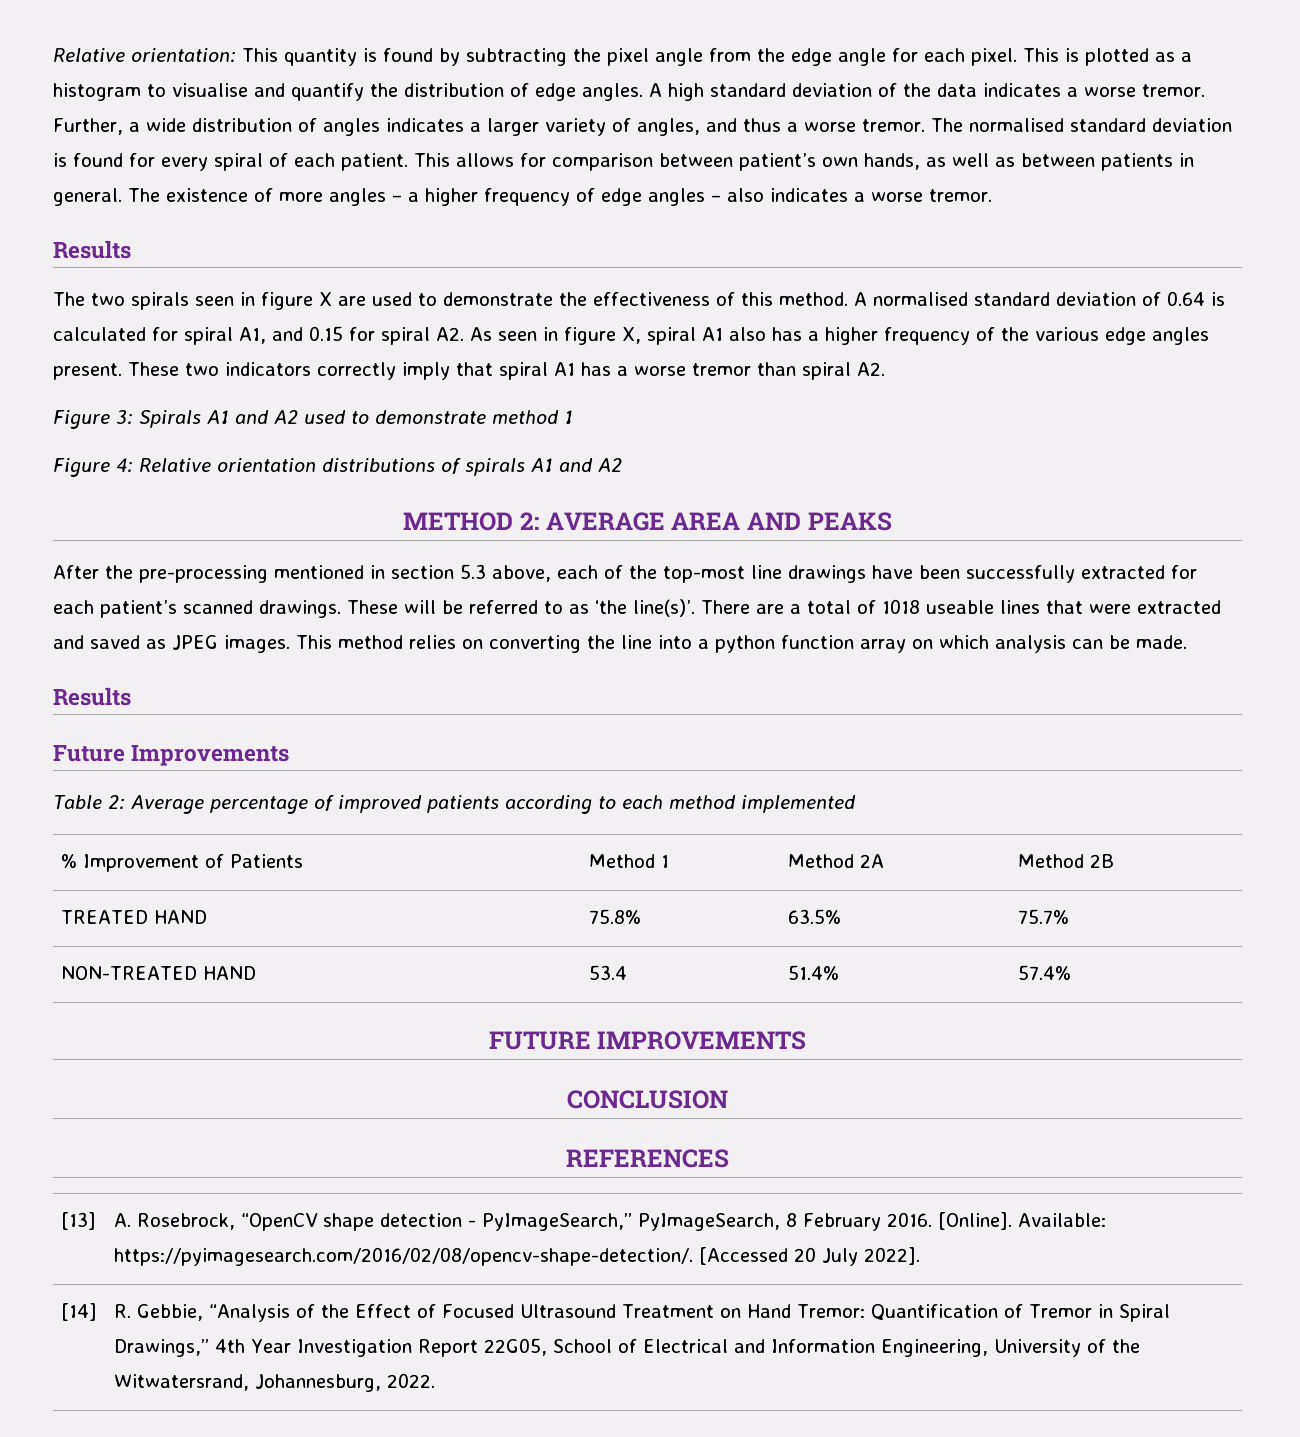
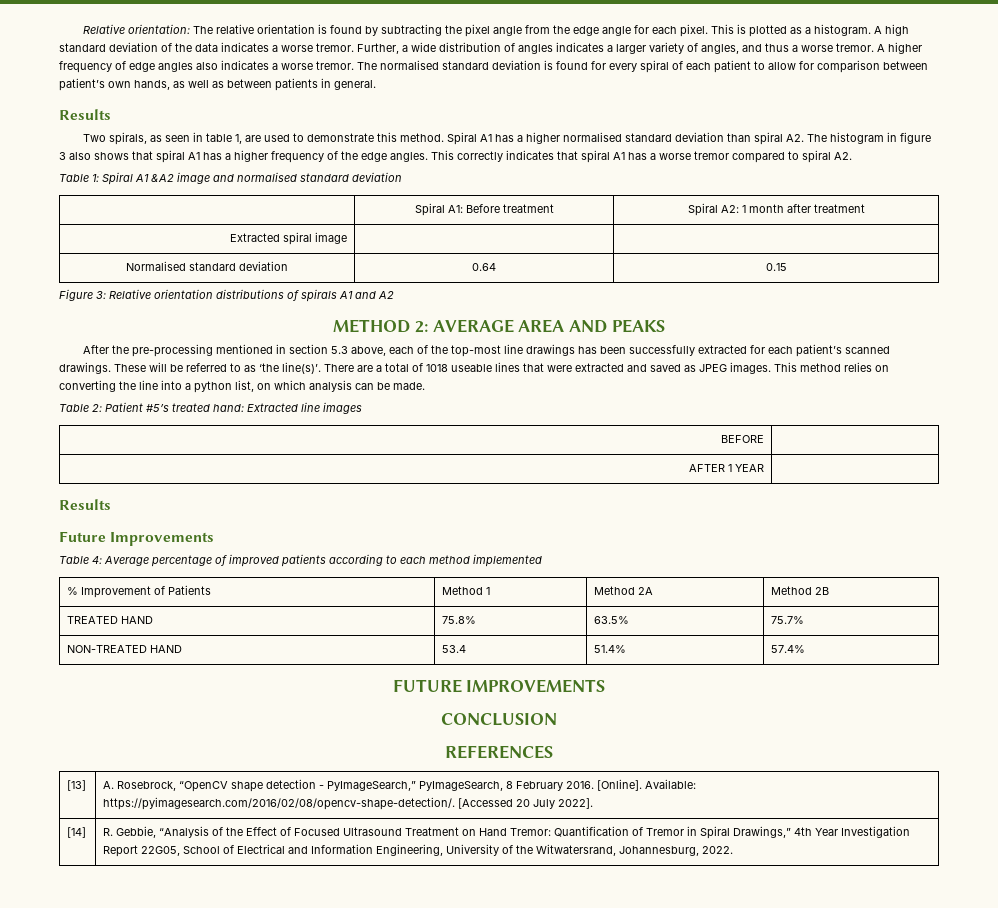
[242,48,357,66] This quantity -> [193,24,316,34] The relative orientation
[53,83,643,101] histogram to visualise and quantify the distribution of edge angles. -> [814,24,872,36] histogram.
(925, 125) none -> [877,42,922,54] [59,60,354,73] A higher frequency of edge angles also indicates a worse tremor.
[341,153,514,171] patient. This allows -> [714,60,796,73] patient to allow
[128,188,992,206] [53,240,131,259] [53,291,1225,310] [53,326,766,345] The existence of more angles – a higher frequency of edge angles – also indicates a worse tremor. // Results // The two spirals seen in figure X are used to demonstrate the effectiveness of this method. A normalised standard deviation of 0.64 is calculated for spiral A1, and 0.15 for spiral A2. As seen in figure X, spiral A1 also -> [59,109,111,120] [83,132,932,145] [59,150,200,163] // Results // Two spirals, as seen in table 1, are used to demonstrate this method. Spiral A1 has a higher normalised standard deviation than spiral A2. The histogram in figure 3 also shows that spiral A1
[1035,327,1209,345] [53,362,450,380] various edge angles present. These two indicators correctly imply -> [361,150,554,162] edge angles. This correctly indicates
[757,362,796,376] than -> [732,151,799,163] compared to
[53,410,573,429] [53,458,133,477] Figure 3: Spirals A1 and A2 used to demonstrate method 1 // Figure 4: -> [59,172,402,185] [414,203,554,216] [687,203,865,216] [229,232,347,245] [126,261,288,271] [472,263,496,271] [765,263,787,271] [59,289,106,301] Table 1: Spiral A1 &A2 image and normalised standard deviation // | Spiral A1: Before treatment | Spiral A2: 1 month after treatment // Extracted spiral image | | // Normalised standard deviation | 0.64 | 0.15 // Figure 3:
[872,565,913,579] have -> [578,346,598,354] has
[781,635,906,653] function array -> [235,380,254,392] list,
(1187, 642) none -> [59,402,362,414] [720,435,764,443] [688,464,764,472] // Table 2: Patient #5’s treated hand: Extracted line images // BEFORE | // AFTER 1 YEAR |
[107,795,125,810] 2: -> [92,556,102,564] 4:

